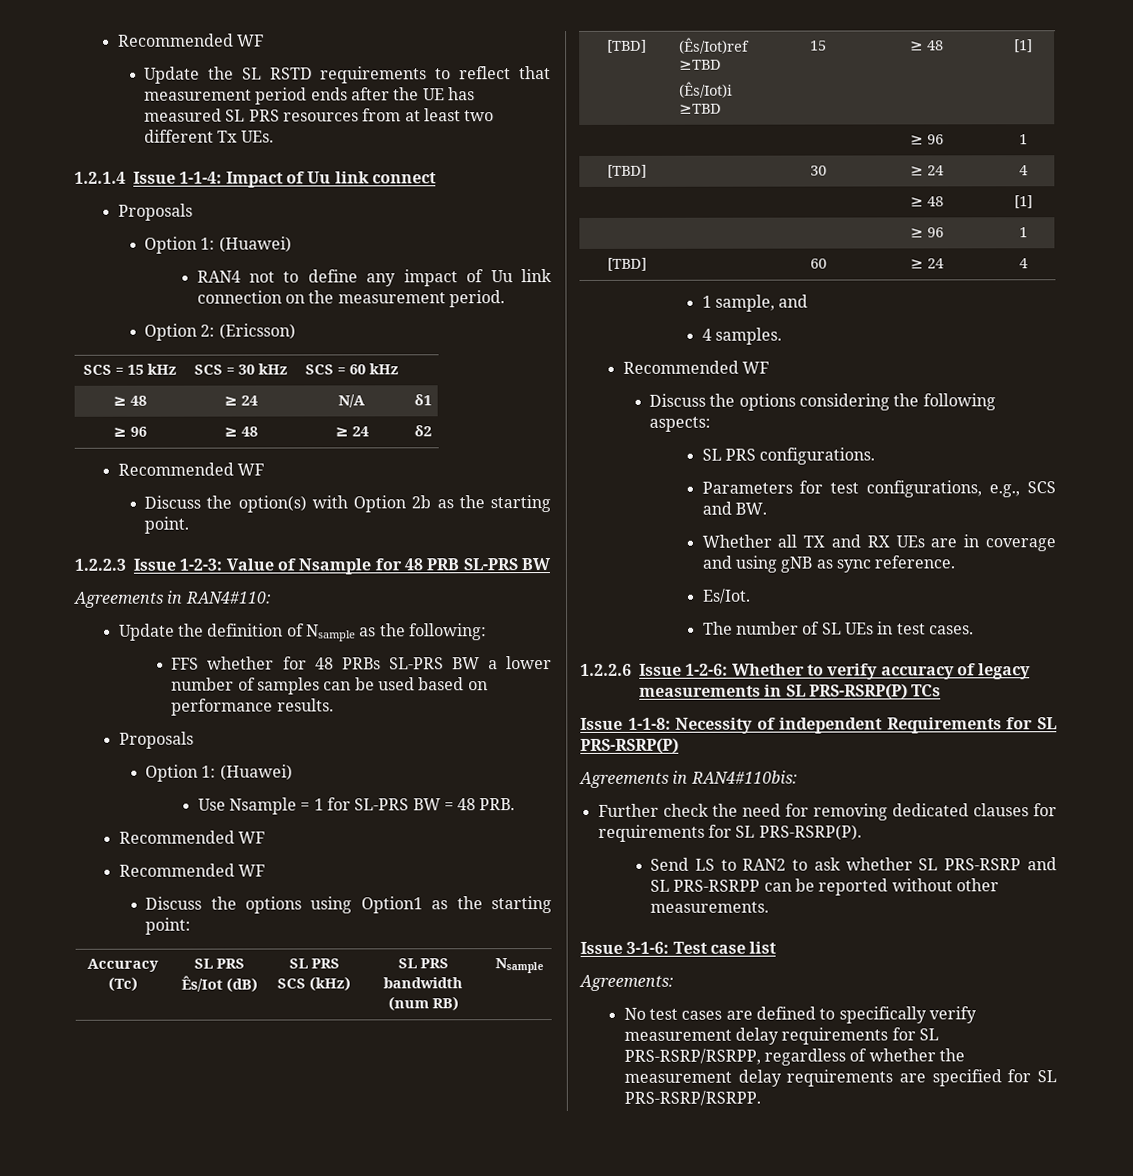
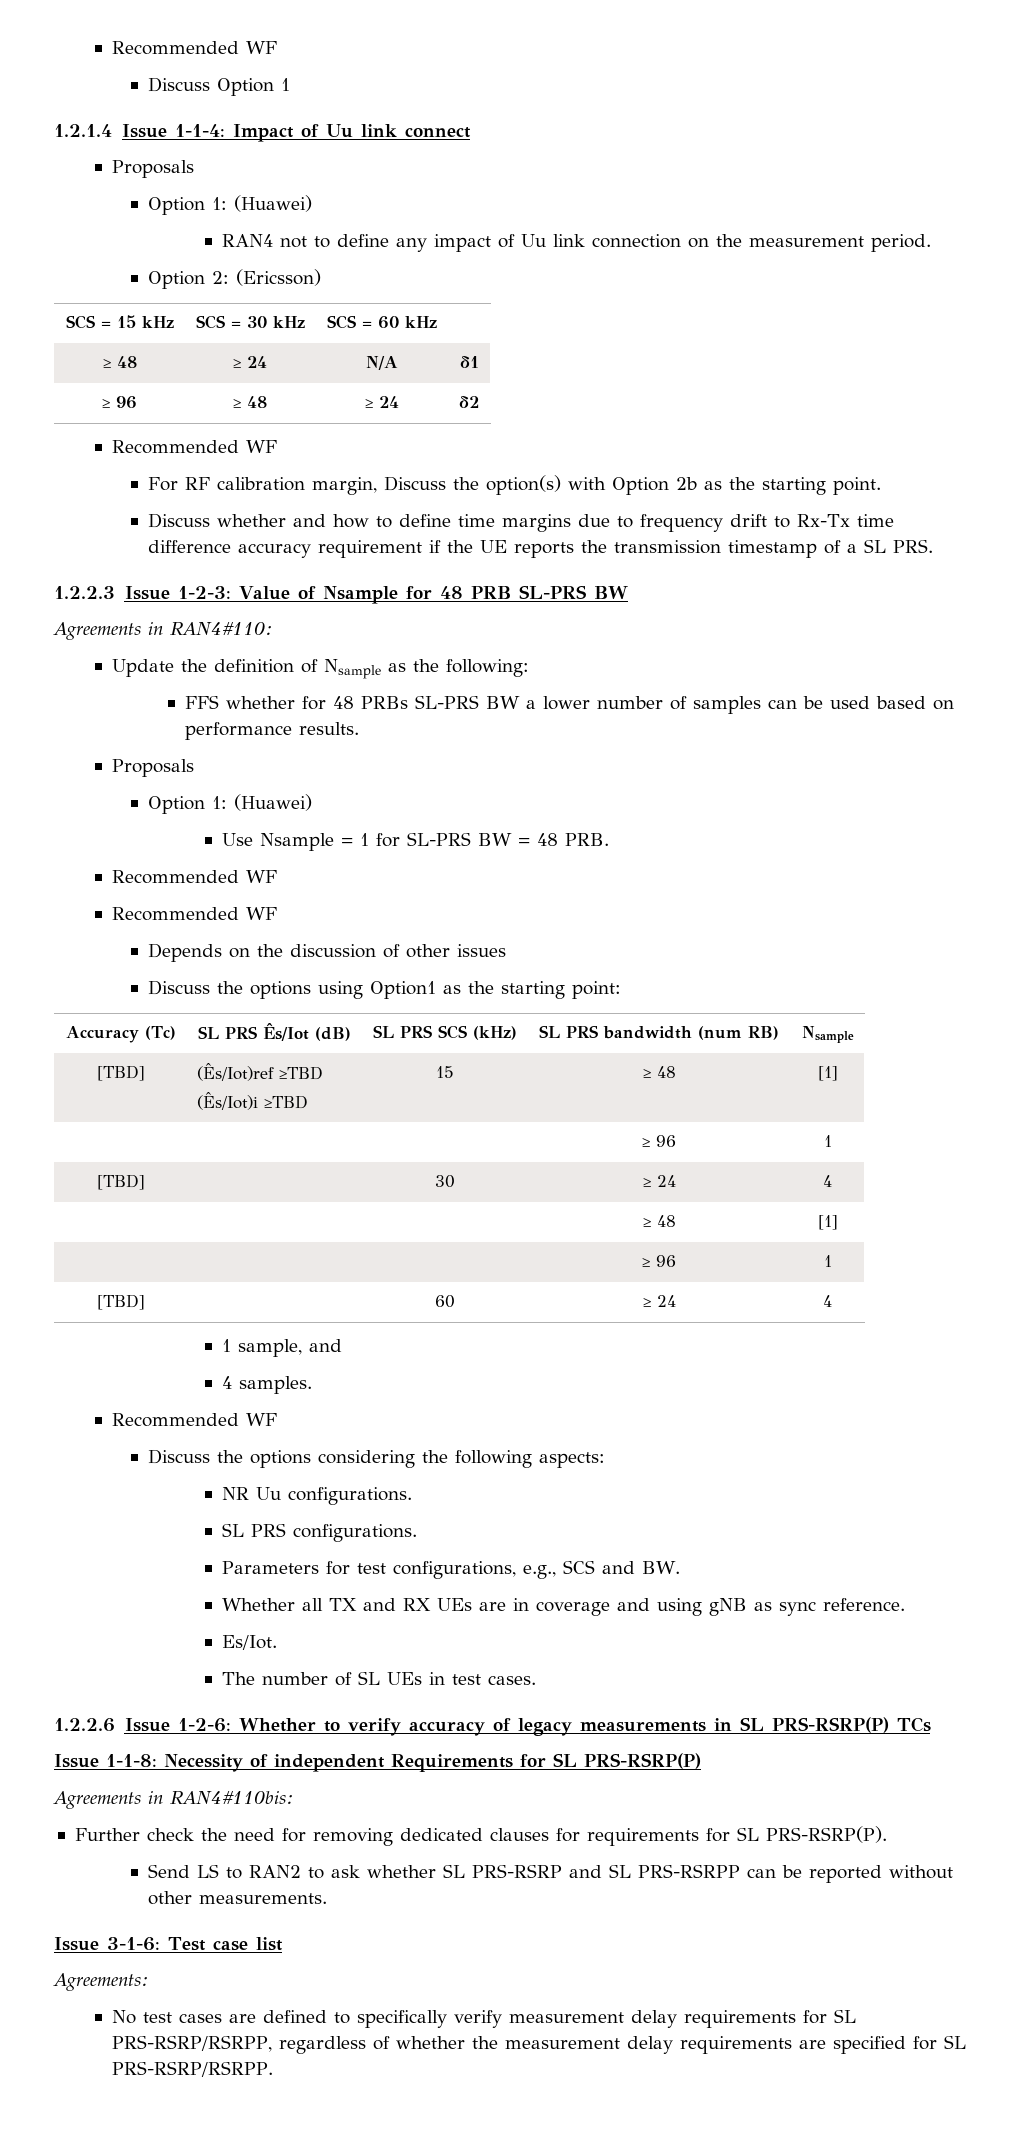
[117,33,265,47] [144,66,551,84] [144,87,476,105] [144,108,495,122] [144,129,274,143] Recommended WF // Update the SL RSTD requirements to reflect that measurement period ends after the UE has measured SL PRS resources from at least two different Tx UEs. -> [111,41,277,55] [148,77,291,96] Recommended WF // Discuss Option 1
(265, 469) none -> [148,477,378,495] For RF calibration margin,
(190, 525) none -> [148,513,895,532] [148,539,934,558] // Discuss whether and how to define time margins due to frequency drift to Rx-Tx time difference accuracy requirement if the UE reports the transmission timestamp of a SL PRS.
(266, 870) none -> [148,943,507,962] // Depends on the discussion of other issues
(712, 424) none -> [221,1487,412,1505] // NR Uu configurations.

